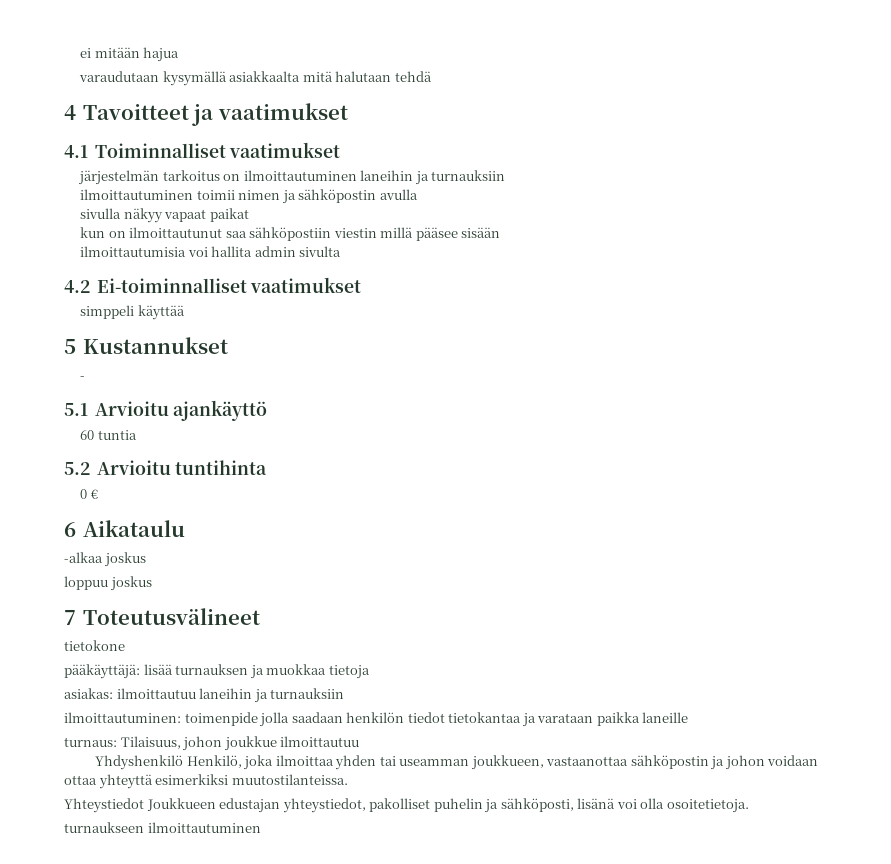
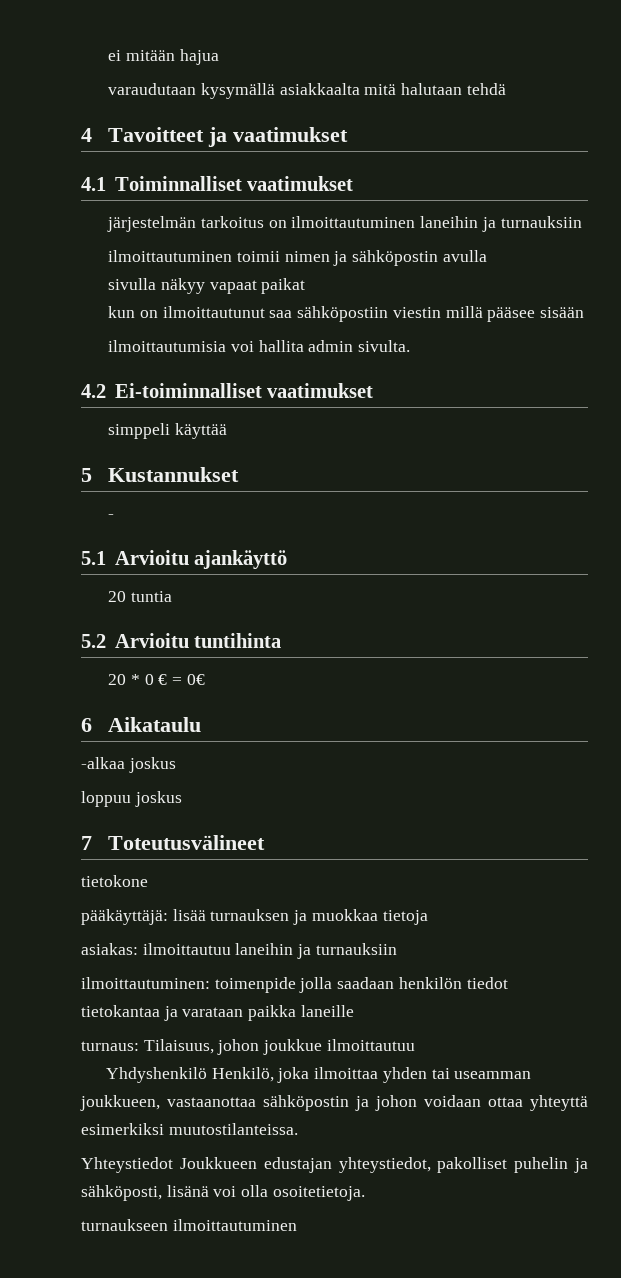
[299,246,342,257] sivulta -> [358,340,411,352] sivulta.
[80,430,95,440] 60 -> [108,591,127,602] 20
(268, 467) none -> [108,674,141,685] 20 *
(98, 494) none -> [172,674,205,685] = 0€

